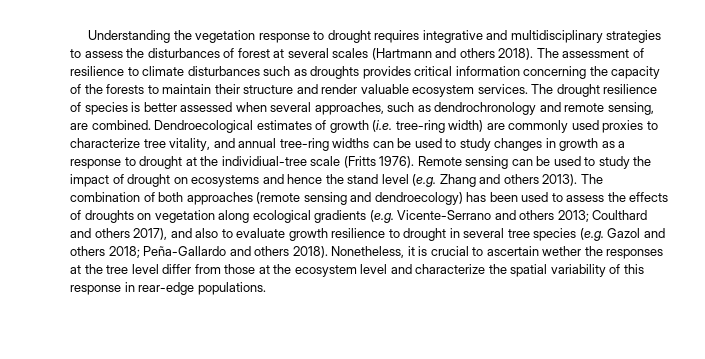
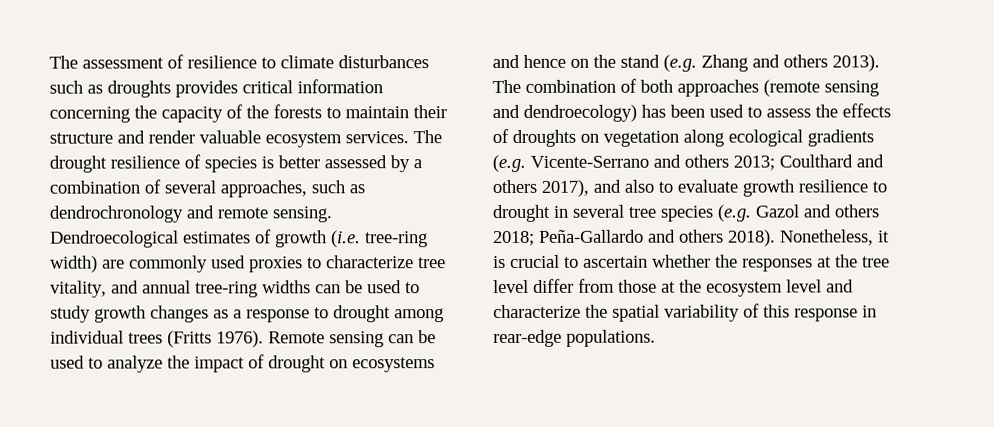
[88,30,662,43] [70,48,534,60] Understanding the vegetation response to drought requires integrative and multidisciplinary strategies to assess the disturbances of forest at several scales (Hartmann and others 2018). -> (49, 62) none
[235,102,267,112] when -> [390,155,422,173] [49,179,161,194] by a combination of
[607,102,654,115] [70,120,151,130] sensing, are combined. -> [272,206,333,223] sensing.
[494,138,599,151] changes in growth -> [94,305,209,323] growth changes
[185,156,341,166] at the individiual-tree scale -> [394,308,444,323] [50,330,163,344] among individual trees
[598,156,630,169] study -> [107,355,163,373] analyze
(323, 179) none -> [570,58,589,68] on
[381,174,409,184] level -> (660, 61) none
[542,246,582,256] wether -> [652,254,711,268] whether

